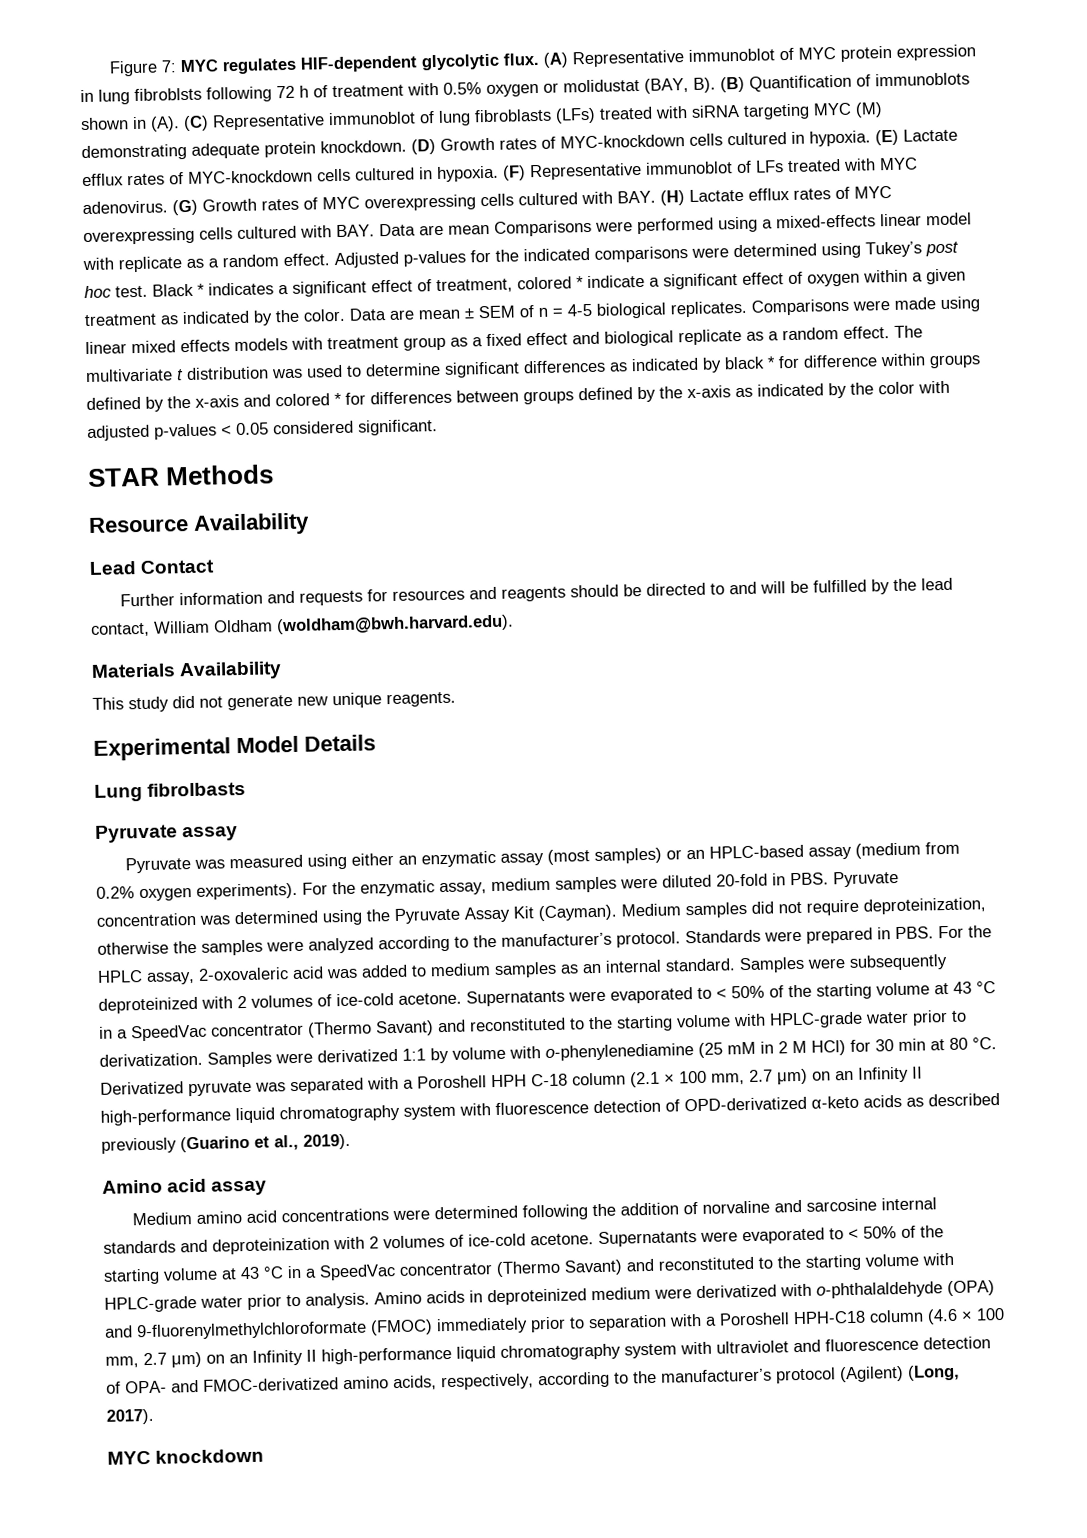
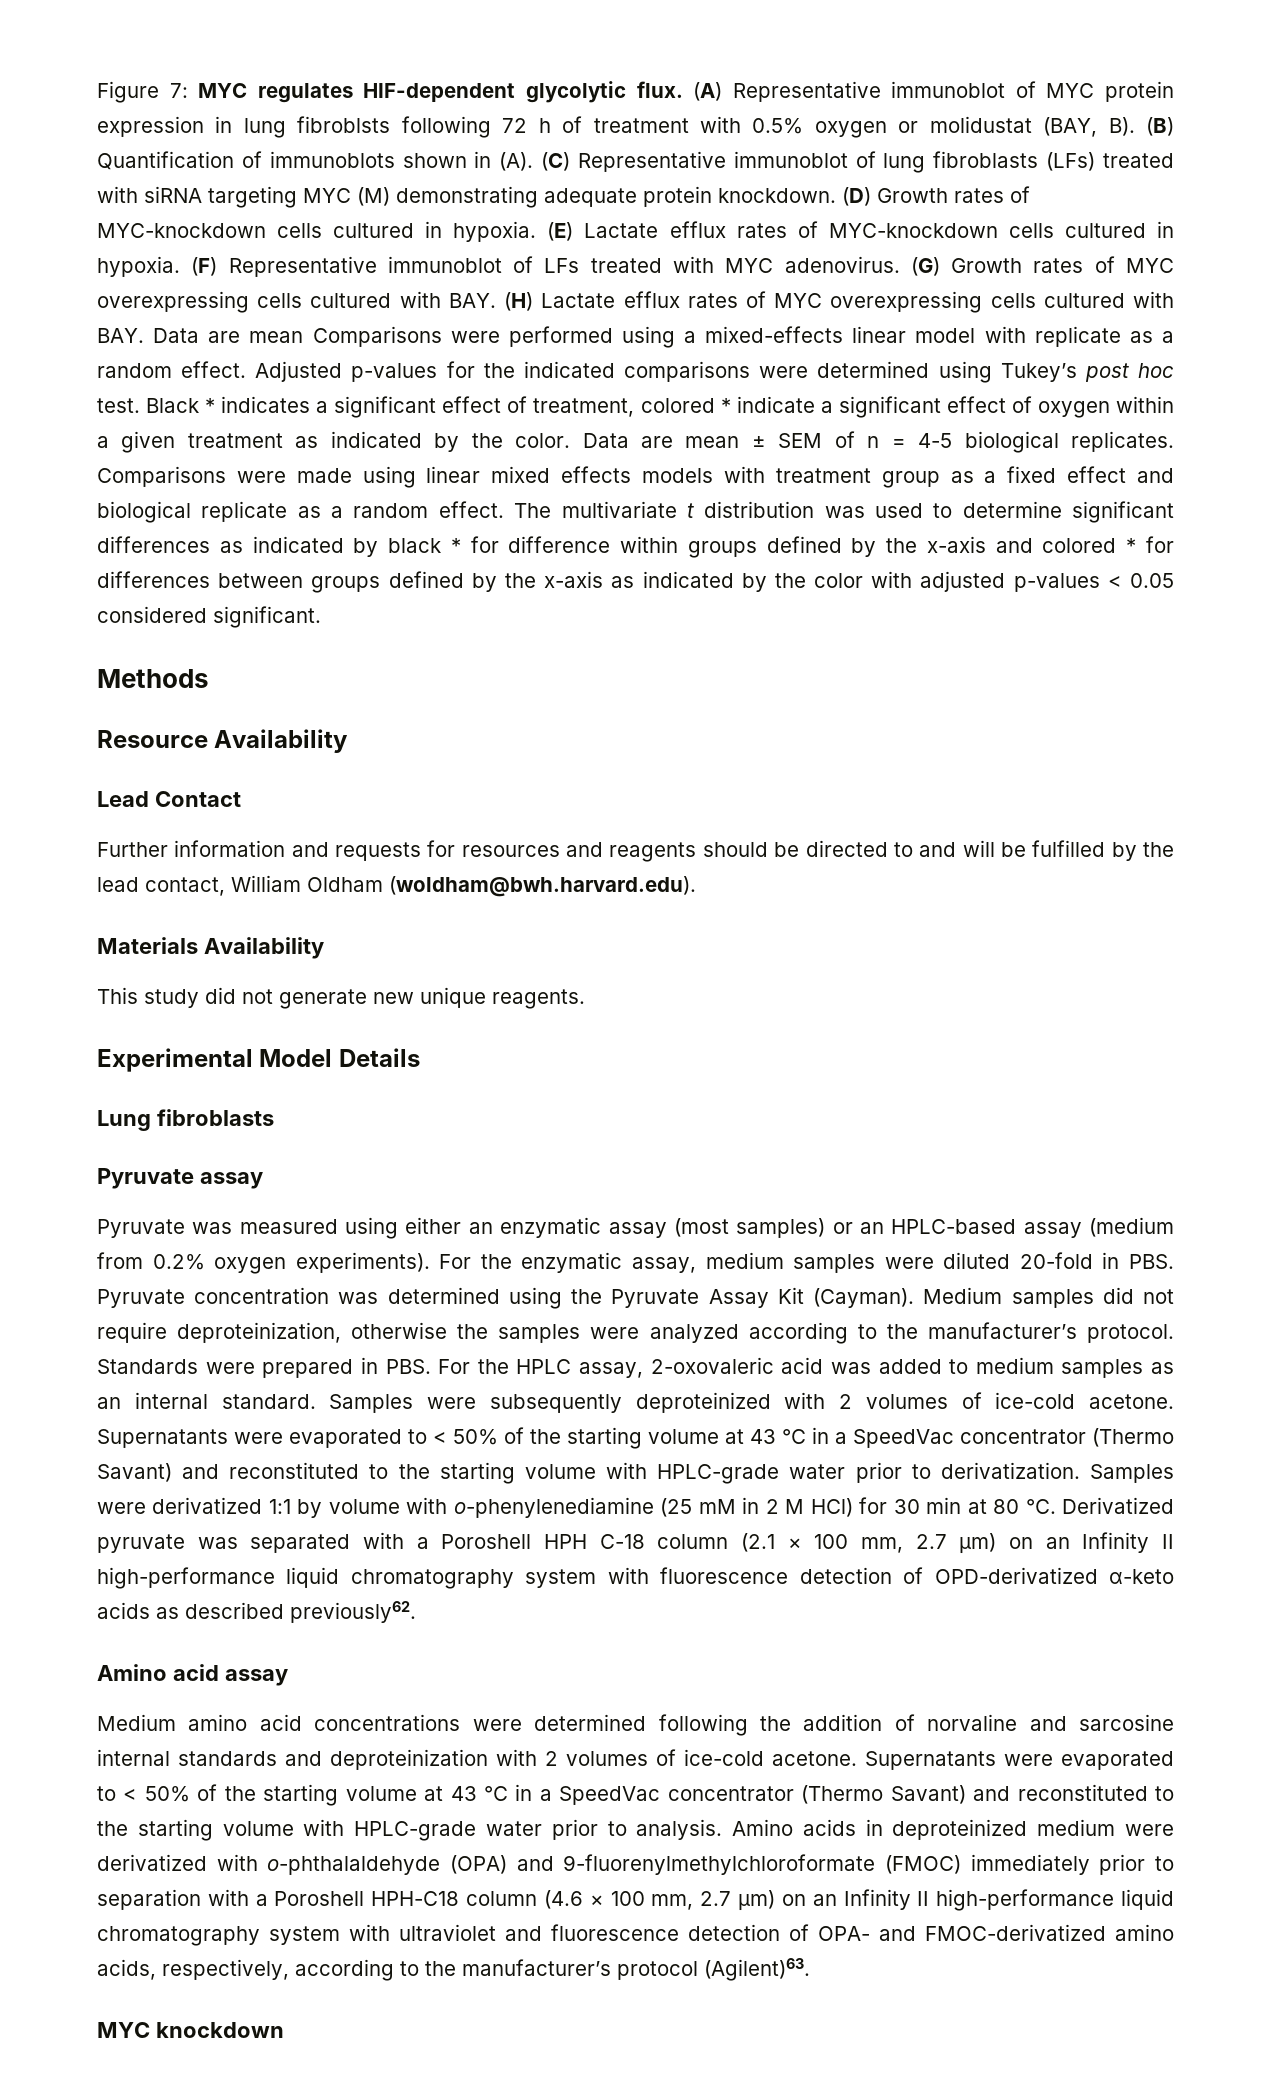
[87,467,160,488] STAR -> (321, 617) none
[147,781,247,797] fibrolbasts -> [156,1109,274,1126] fibroblasts
[101,1133,351,1154] previously (Guarino et al., 2019). -> [290,1601,416,1623] previously62.
[839,1364,960,1383] [106,1408,154,1425] (Agilent) (Long, 2017). -> [704,1958,810,1981] (Agilent)63.

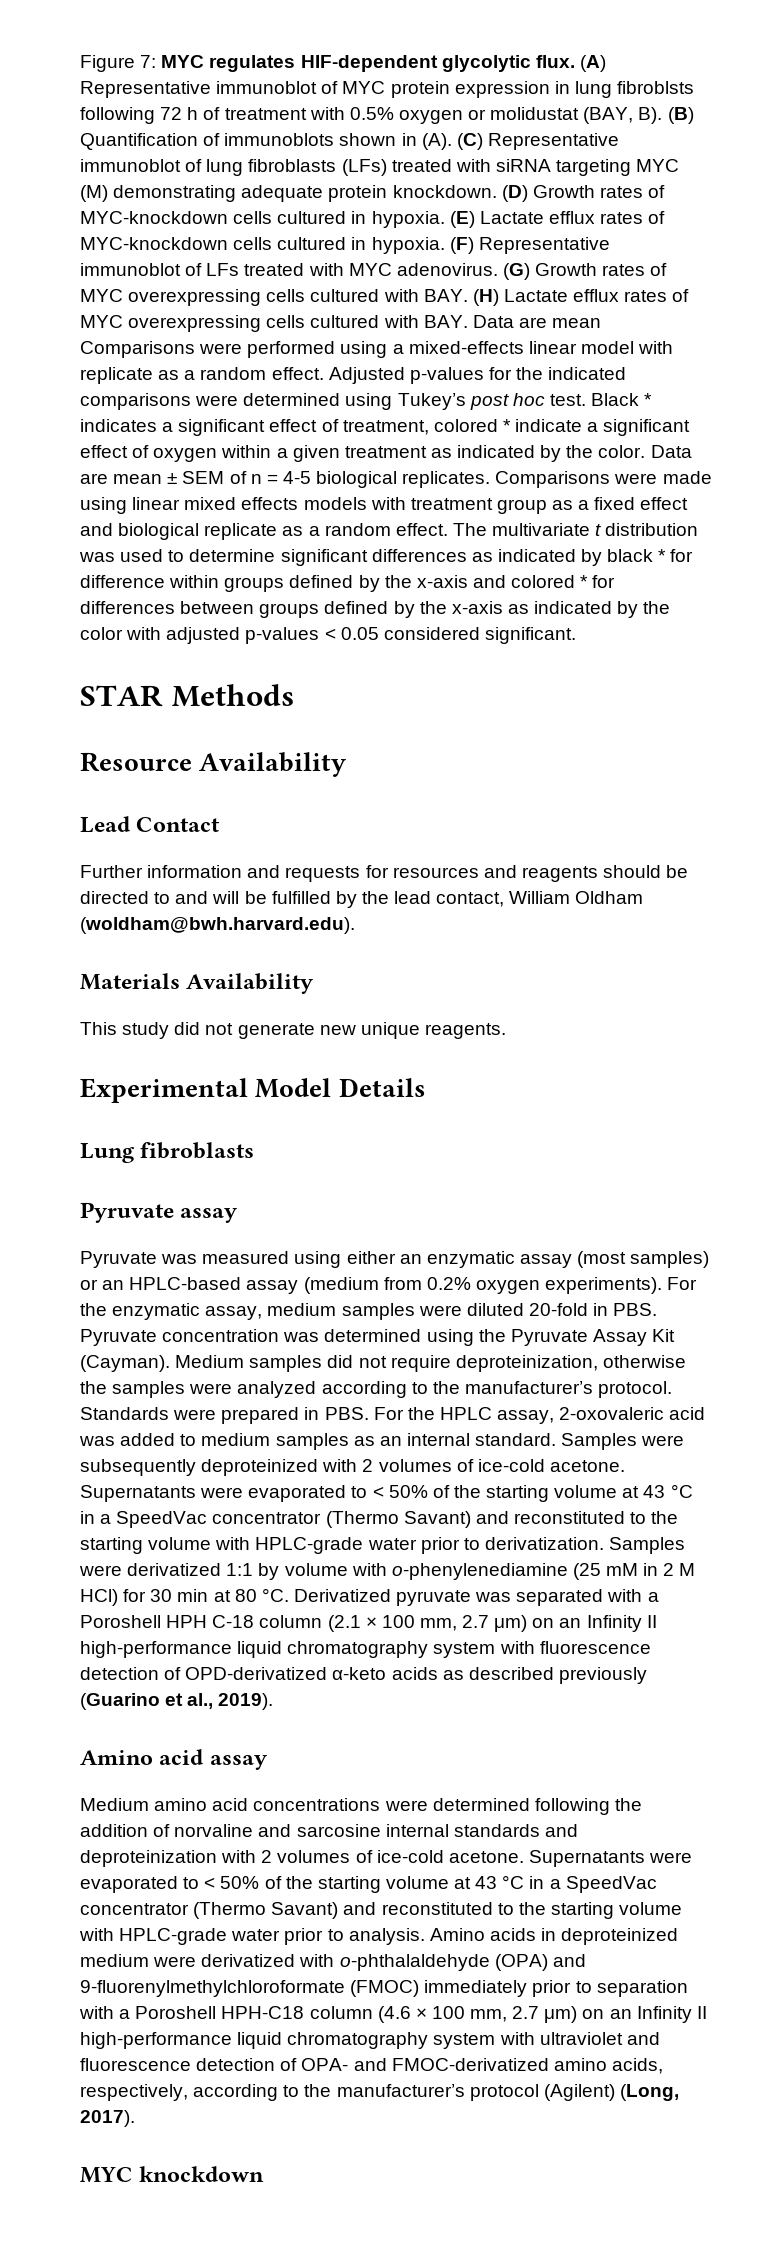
(321, 617) none -> [80,685,163,707] STAR
[290,1601,416,1623] previously62. -> [558,1667,647,1684] [80,1693,274,1710] previously (Guarino et al., 2019).
[704,1958,810,1981] (Agilent)63. -> [543,2084,679,2101] [80,2110,135,2127] (Agilent) (Long, 2017).

